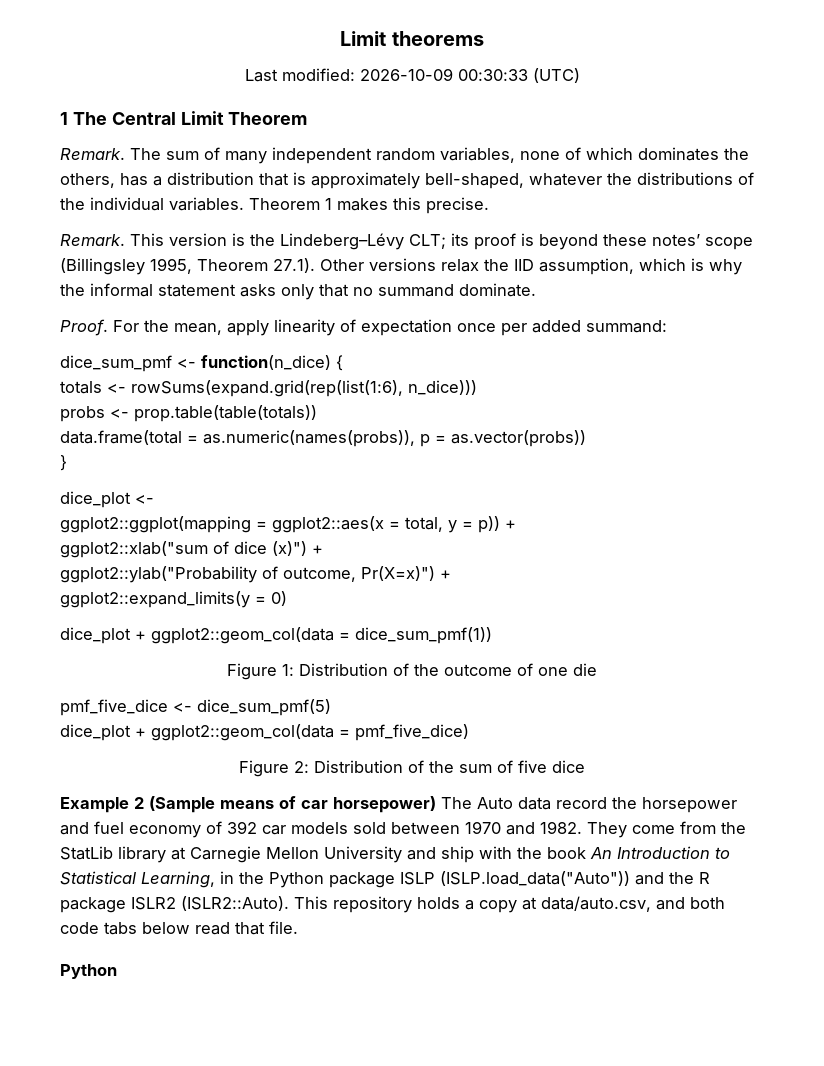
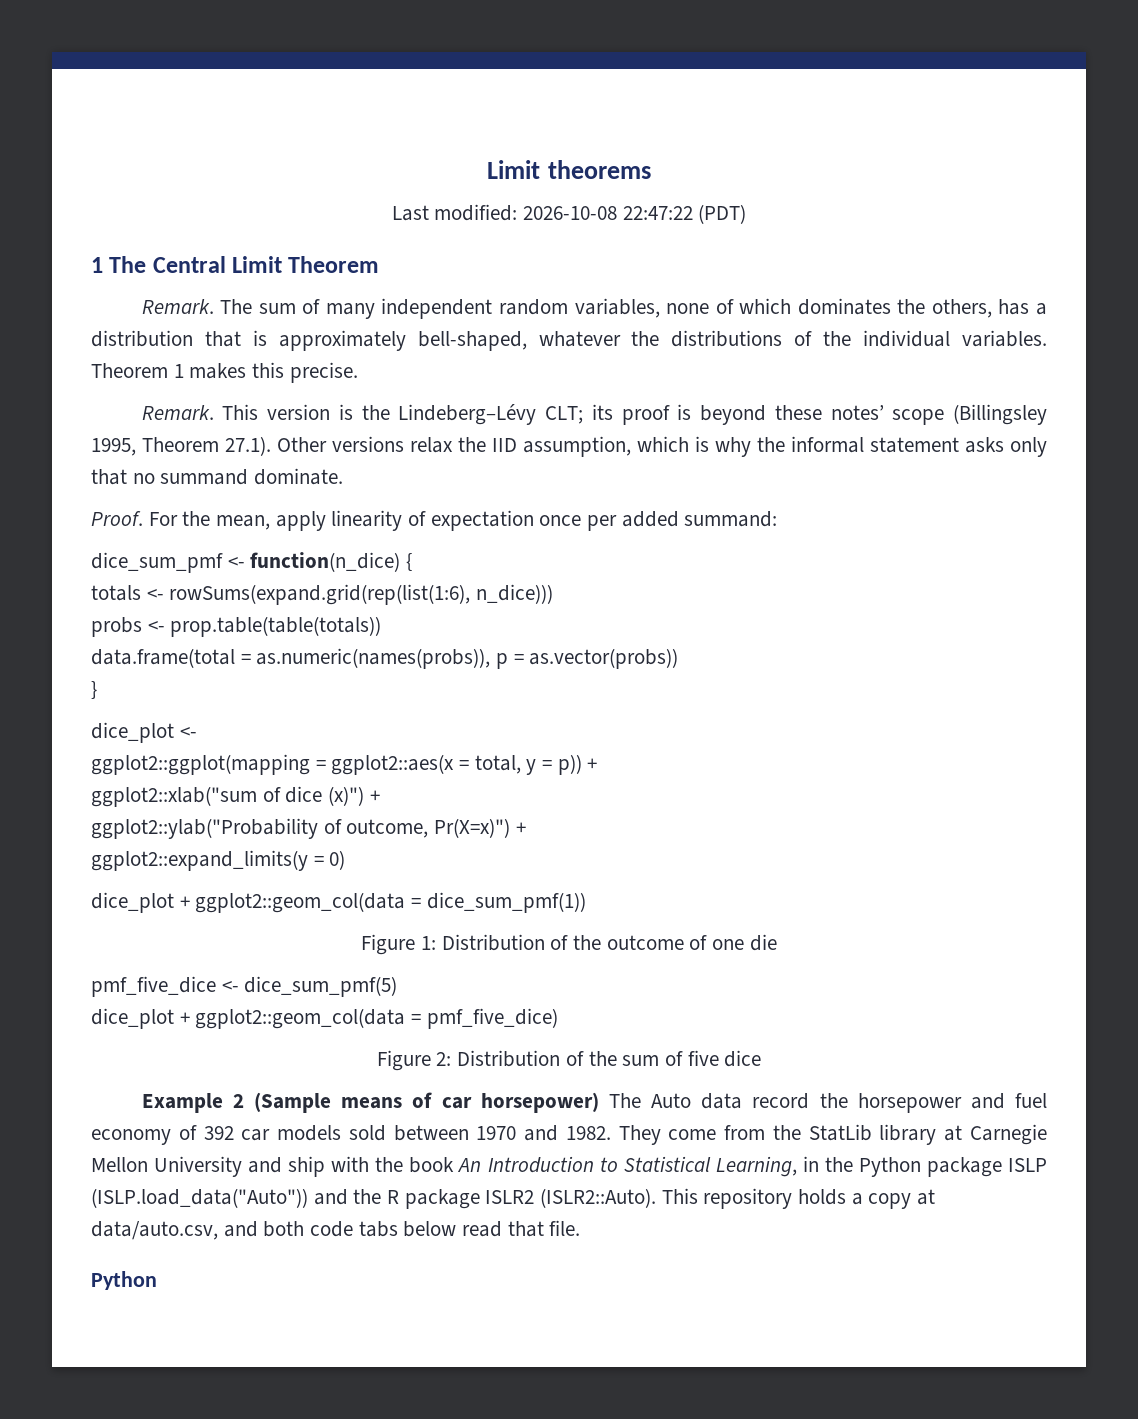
[359,68,580,83] 2026-10-09 00:30:33 (UTC) -> [523,204,747,224] 2026-10-08 22:47:22 (PDT)

